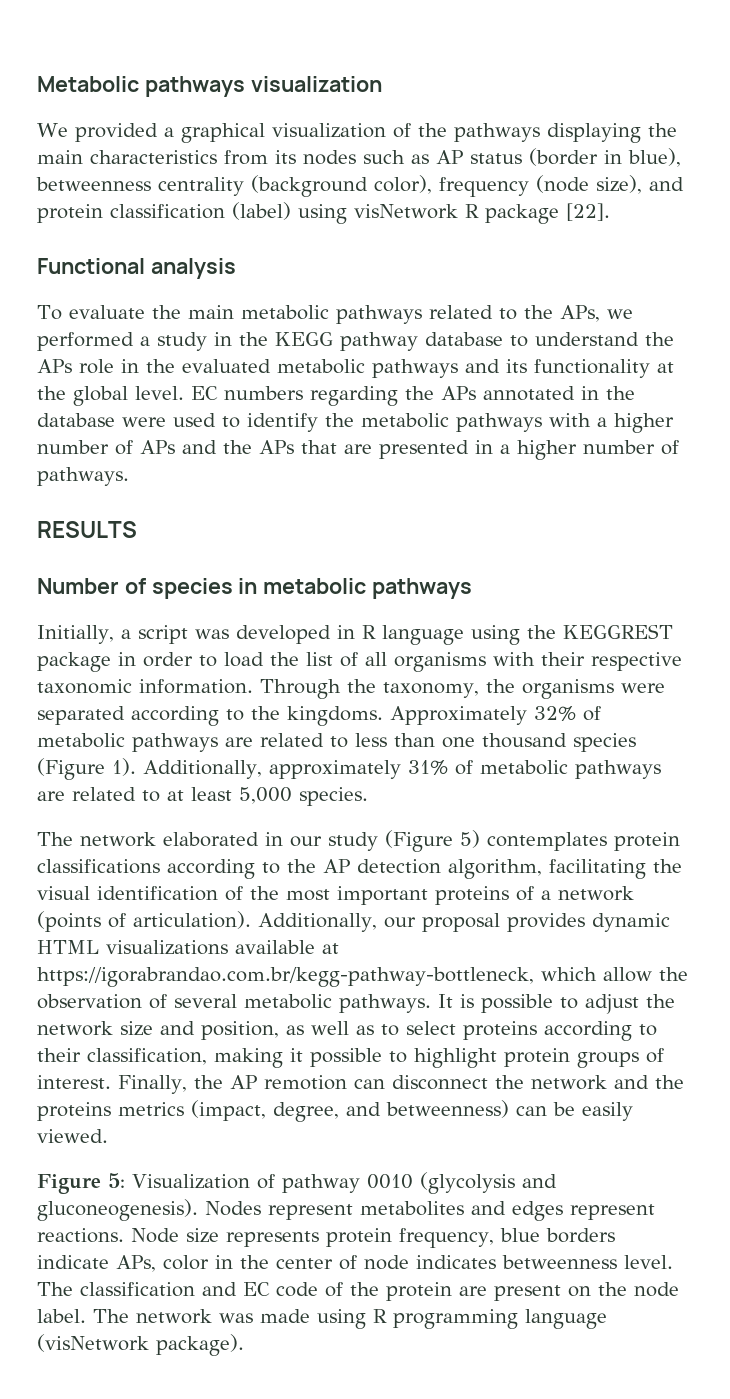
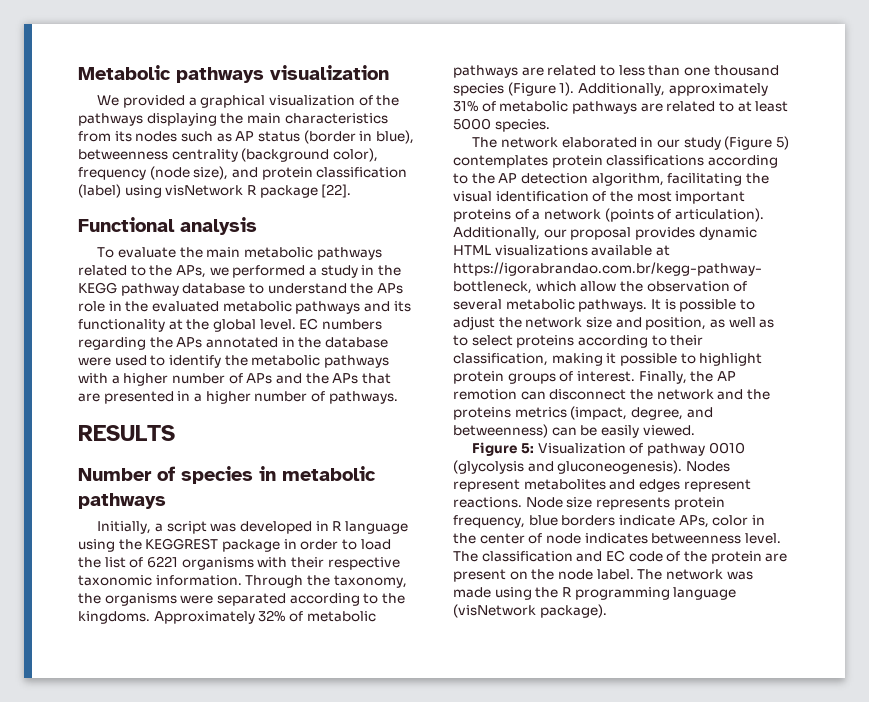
[365,652,387,666] all -> [146,556,178,568] 6221
[239,787,292,804] 5,000 -> [453,118,491,130] 5000
(366, 1319) none -> [535,587,559,598] the

